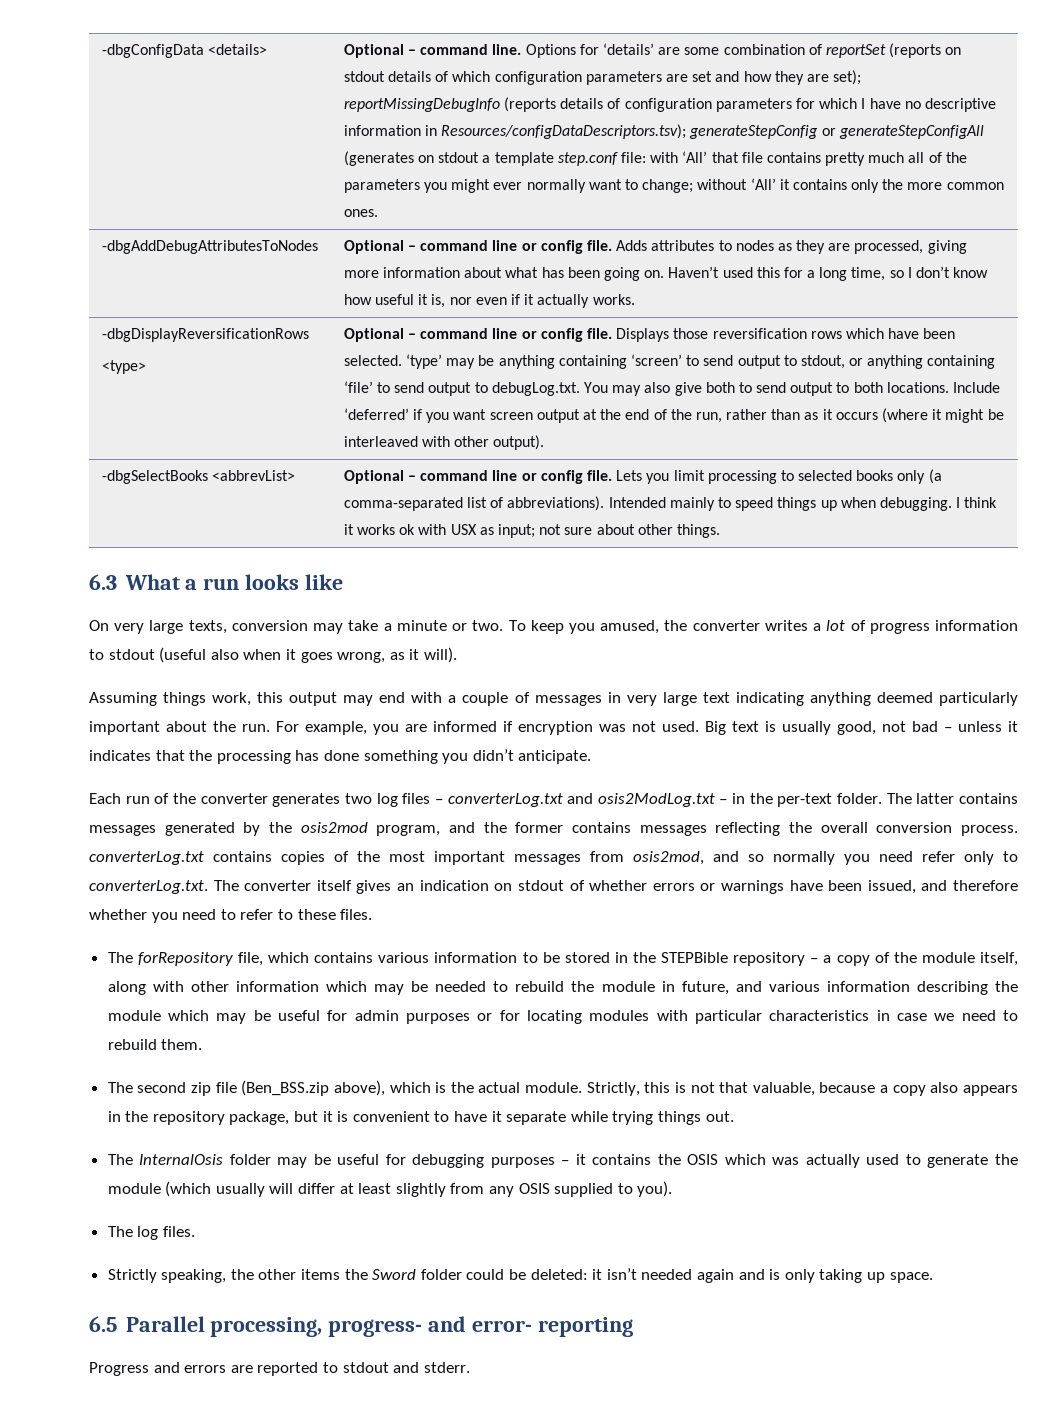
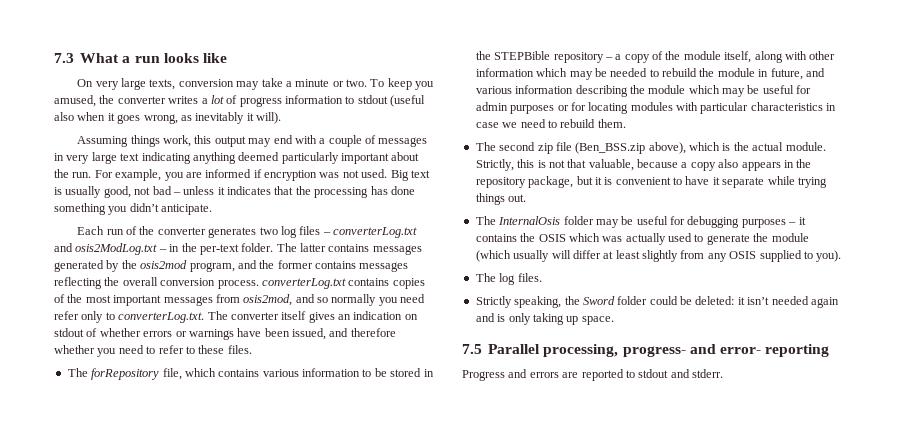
[101,44,268,58] [343,43,962,58] [343,70,862,85] [343,97,996,112] [343,124,984,139] [343,151,967,166] [343,178,1004,193] [343,209,378,217] [101,240,318,254] [343,240,967,254] [343,266,989,281] [343,294,635,308] [101,328,309,342] [101,360,146,374] [343,328,956,342] [343,354,996,369] [343,381,1001,396] [343,408,1004,423] [343,435,545,450] [101,470,296,484] [343,469,942,484] [343,496,998,511] [343,524,720,538] [89,574,117,590] -dbgConfigData <details> | Optional – command line. Options for ‘details’ are some combination of reportSet (reports on stdout details of which configuration parameters are set and how they are set); reportMissingDebugInfo (reports details of configuration parameters for which I have no descriptive information in Resources/configDataDescriptors.tsv); generateStepConfig or generateStepConfigAll (generates on stdout a template step.conf file: with ‘All’ that file contains pretty much all of the parameters you might ever normally want to change; without ‘All’ it contains only the more common ones. // -dbgAddDebugAttributesToNodes | Optional – command line or config file. Adds attributes to nodes as they are processed, giving more information about what has been going on. Haven’t used this for a long time, so I don’t know how useful it is, nor even if it actually works. // -dbgDisplayReversificationRows // <type> | Optional – command line or config file. Displays those reversification rows which have been selected. ‘type’ may be anything containing ‘screen’ to send output to stdout, or anything containing ‘file’ to send output to debugLog.txt. You may also give both to send output to both locations. Include ‘deferred’ if you want screen output at the end of the run, rather than as it occurs (where it might be interleaved with other output). // -dbgSelectBooks <abbrevList> | Optional – command line or config file. Lets you limit processing to selected books only (a comma-separated list of abbreviations). Intended mainly to speed things up when debugging. I think it works ok with USX as input; not sure about other things. // 6.3 -> [54,53,74,63] 7.3
(405, 656) none -> [195,112,245,124] inevitably
[258,1269,368,1280] other items the -> (580, 300) none
[89,1316,117,1332] 6.5 -> [462,344,482,354] 7.5

